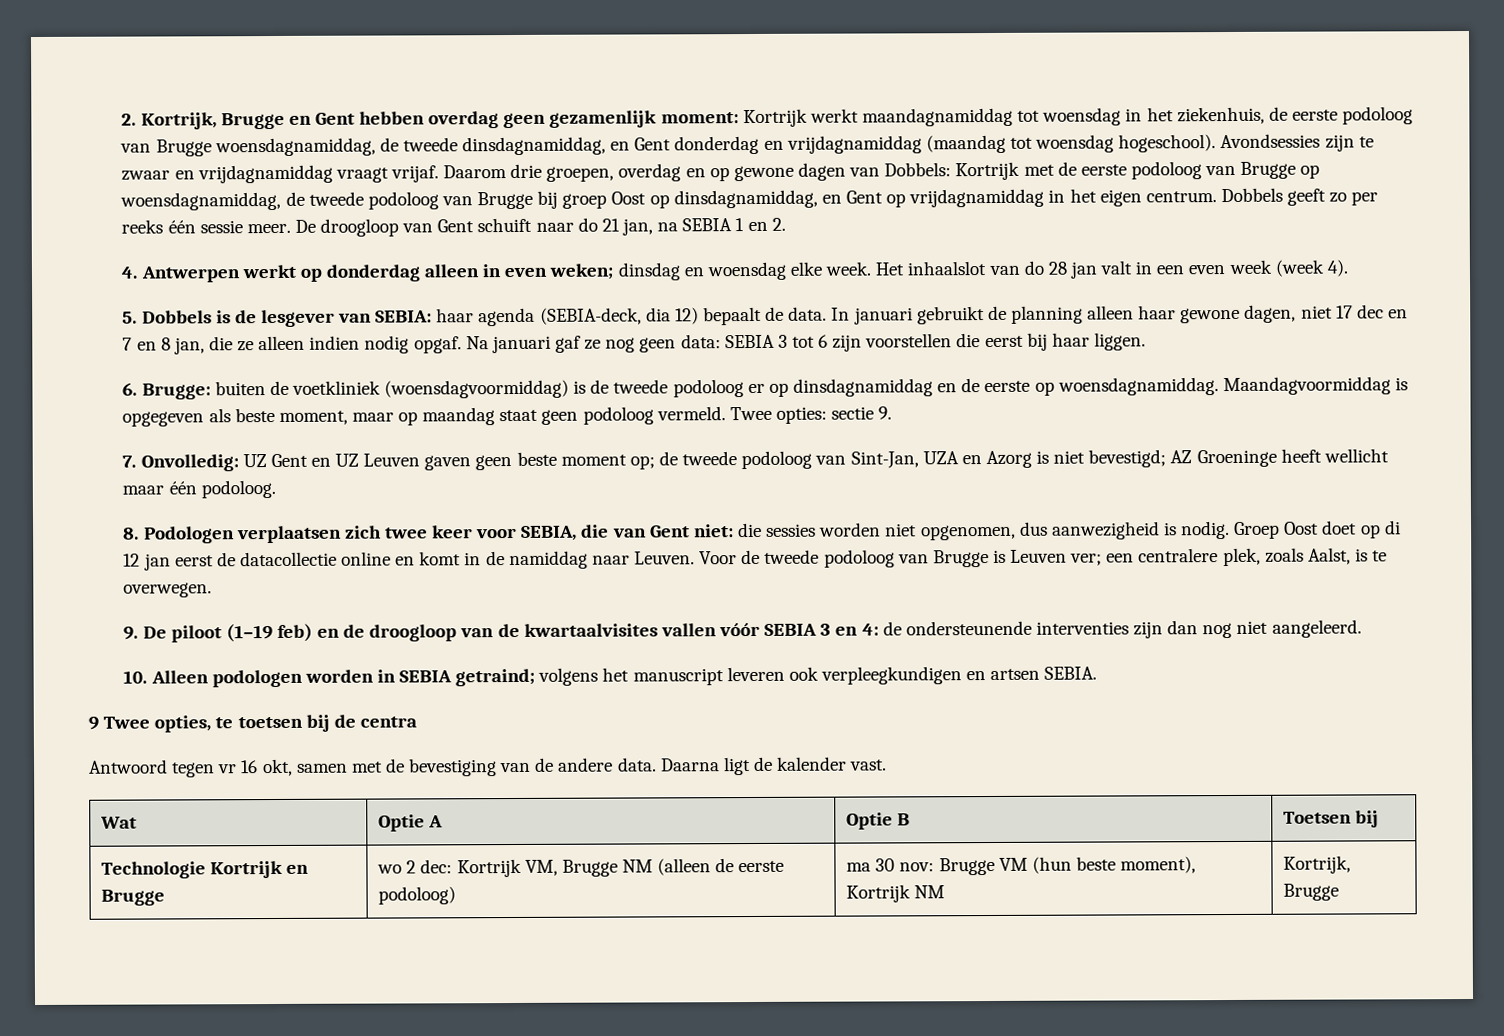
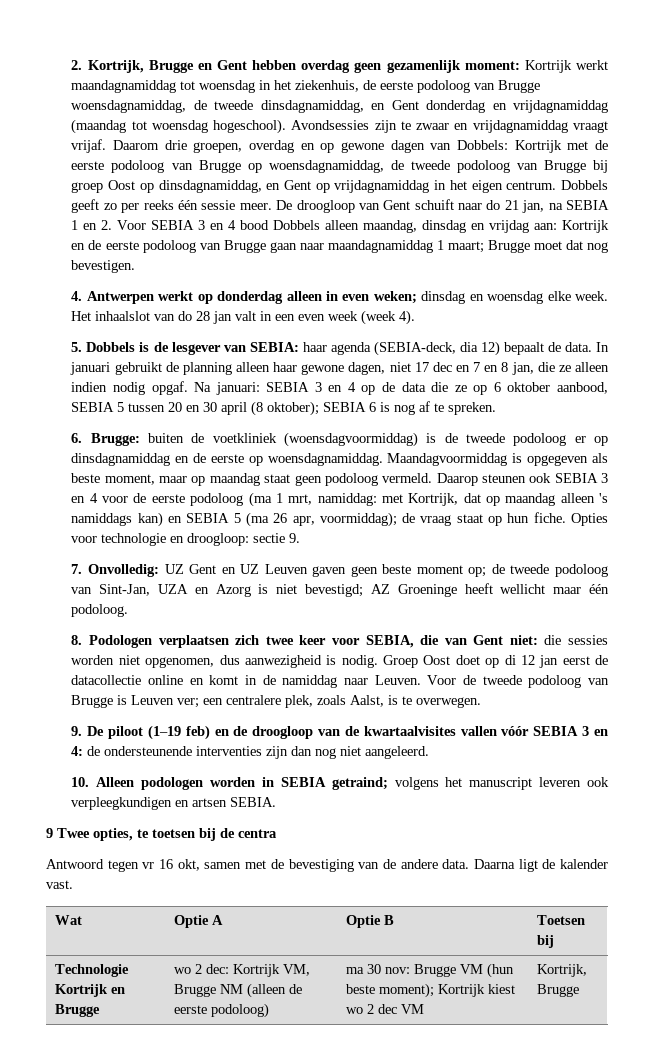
(786, 224) none -> [117,220,609,233] [71,240,608,253] [71,260,136,273] Voor SEBIA 3 en 4 bood Dobbels alleen maandag, dinsdag en vrijdag aan: Kortrijk en de eerste podoloog van Brugge gaan naar maandagnamiddag 1 maart; Brugge moet dat nog bevestigen.
[491,332,1146,354] januari gaf ze nog geen data: SEBIA 3 tot 6 zijn voorstellen die eerst bij haar liggen. -> [215,382,609,395] [71,401,497,416] januari: SEBIA 3 en 4 op de data die ze op 6 oktober aanbood, SEBIA 5 tussen 20 en 30 april (8 oktober); SEBIA 6 is nog af te spreken.
[729,406,828,424] Twee opties: -> [436,473,608,486] [71,492,608,507] [71,512,608,527] [71,533,250,546] Daarop steunen ook SEBIA 3 en 4 voor de eerste podoloog (ma 1 mrt, namiddag: met Kortrijk, dat op maandag alleen 's namiddags kan) en SEBIA 5 (ma 26 apr, voormiddag); de vraag staat op hun fiche. Opties voor technologie en droogloop:
[1120,856,1197,874] [846,884,946,903] moment), Kortrijk NM -> [378,983,515,998] [345,1004,424,1014] moment); Kortrijk kiest wo 2 dec VM

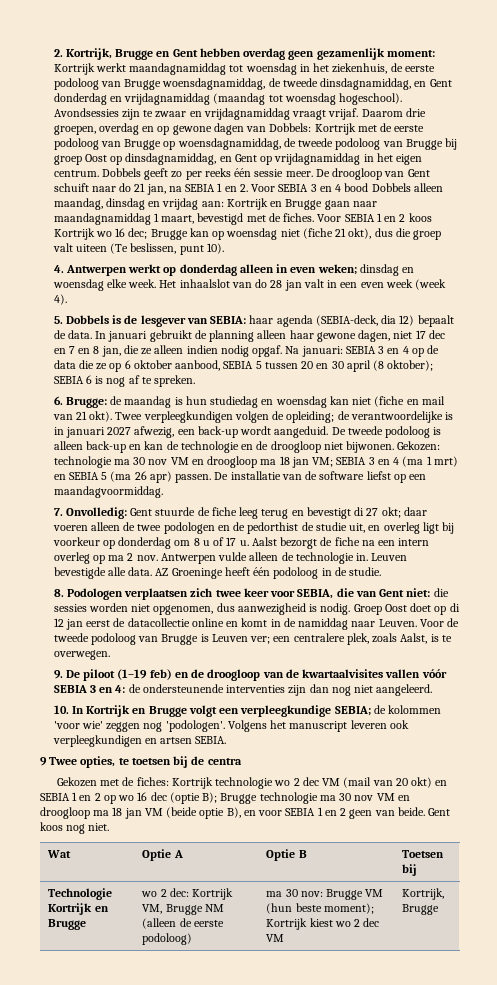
[88,240,221,253] de eerste podoloog van -> (283, 204) none
[447,240,608,253] [71,260,136,273] maart; Brugge moet dat nog bevestigen. -> [161,213,432,225] [53,228,442,240] [52,243,224,255] maart, bevestigd met de fiches. Voor SEBIA 1 en 2 koos Kortrijk wo 16 dec; Brugge kan op woensdag niet (fiche 21 okt), dus die groep valt uiteen (Te beslissen, punt 10).
[148,432,608,447] [71,453,608,466] [71,473,608,486] [71,492,608,507] [71,512,163,527] buiten de voetkliniek (woensdagvoormiddag) is de tweede podoloog er op dinsdagnamiddag en de eerste op woensdagnamiddag. Maandagvoormiddag is opgegeven als beste moment, maar op maandag staat geen podoloog vermeld. Daarop steunen ook SEBIA 3 en 4 voor de eerste podoloog (ma 1 mrt, namiddag: met Kortrijk, dat op maandag alleen 's namiddags kan) -> [110,396,445,408] [52,411,454,423] [53,426,442,438] [53,441,441,453] [53,456,458,468] de maandag is hun studiedag en woensdag kan niet (fiche en mail van 21 okt). Twee verpleegkundigen volgen de opleiding; de verantwoordelijke is in januari 2027 afwezig, een back-up wordt aangeduid. De tweede podoloog is alleen back-up en kan de technologie en de droogloop niet bijwonen. Gekozen: technologie ma 30 nov VM en droogloop ma 18 jan VM; SEBIA 3 en 4 (ma 1 mrt)
[292,512,608,527] [71,533,301,546] [71,564,608,577] [71,583,610,597] [71,604,129,617] apr, voormiddag); de vraag staat op hun fiche. Opties voor technologie en droogloop: sectie 9. // 7. Onvolledig: UZ Gent en UZ Leuven gaven geen beste moment op; de tweede podoloog van Sint-Jan, UZA en Azorg is niet bevestigd; AZ Groeninge heeft wellicht maar één podoloog. -> [149,471,427,483] [53,486,163,498] [53,507,427,519] [52,522,455,534] [52,537,430,549] [53,552,408,564] [53,567,382,579] apr) passen. De installatie van de software liefst op een maandagvoormiddag. // 7. Onvolledig: Gent stuurde de fiche leeg terug en bevestigt di 27 okt; daar voeren alleen de twee podologen en de pedorthist de studie uit, en overleg ligt bij voorkeur op donderdag om 8 u of 17 u. Aalst bezorgt de fiche na een intern overleg op ma 2 nov. Antwerpen vulde alleen de technologie in. Leuven bevestigde alle data. AZ Groeninge heeft één podoloog in de studie.
[96,777,439,790] Alleen podologen worden in SEBIA getraind; volgens -> [71,705,442,717] [53,720,267,732] In Kortrijk en Brugge volgt een verpleegkundige SEBIA; de kolommen 'voor wie' zeggen nog 'podologen'. Volgens
[46,859,608,872] [46,880,73,889] Antwoord tegen vr 16 okt, samen met de bevestiging van de andere data. Daarna ligt de kalender vast. -> [56,777,448,789] [40,792,410,804] [40,807,451,819] [40,822,110,834] Gekozen met de fiches: Kortrijk technologie wo 2 dec VM (mail van 20 okt) en SEBIA 1 en 2 op wo 16 dec (optie B); Brugge technologie ma 30 nov VM en droogloop ma 18 jan VM (beide optie B), en voor SEBIA 1 en 2 geen van beide. Gent koos nog niet.

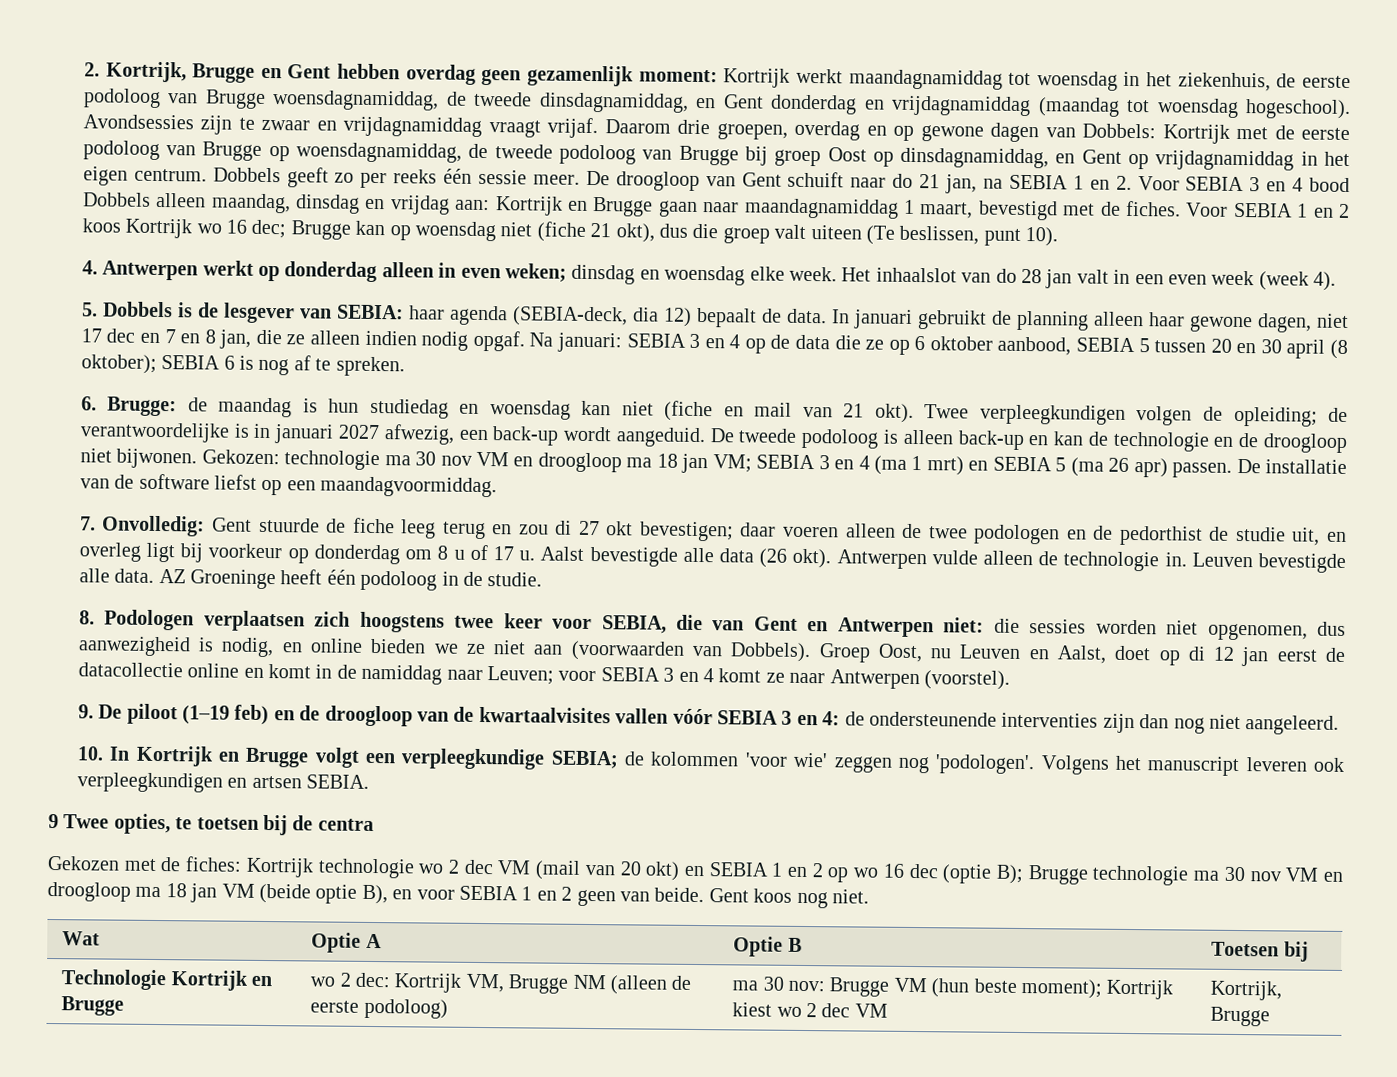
[306,507,351,519] bevestigt -> [518,524,549,535] zou
[381,507,401,518] okt; -> [606,521,734,542] okt bevestigen;
[280,537,430,549] [53,552,158,564] bezorgt de fiche na een intern overleg op ma 2 nov. -> [589,546,832,569] bevestigde alle data (26 okt).
(213, 592) none -> [359,611,445,633] hoogstens
(405, 593) none -> [807,617,934,638] en Antwerpen
[320,603,407,615] nodig. Groep Oost -> [221,637,1108,664] nodig, en online bieden we ze niet aan (voorwaarden van Dobbels). Groep Oost, nu Leuven en Aalst,
[378,618,460,627] [53,633,452,645] [53,650,110,660] Leuven. Voor de tweede podoloog van Brugge is Leuven ver; een centralere plek, zoals Aalst, is te overwegen. -> [487,666,1011,690] Leuven; voor SEBIA 3 en 4 komt ze naar Antwerpen (voorstel).

